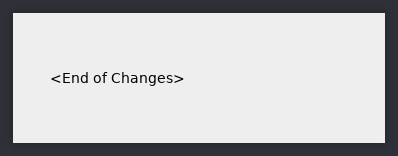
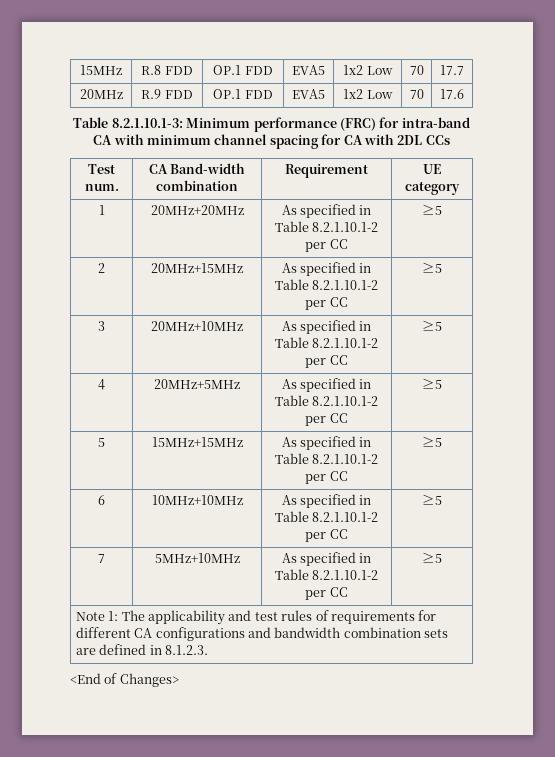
(50, 77) none -> [80,65,122,75] [141,65,193,75] [213,65,273,75] [292,65,325,75] [343,65,393,75] [409,65,424,75] [440,65,464,75] [79,89,123,99] [141,89,193,99] [213,89,273,99] [292,89,325,99] [343,89,393,99] [409,89,424,99] [440,89,464,99] [73,117,470,132] [93,134,450,149] [88,164,115,174] [84,183,119,191] [148,163,246,174] [156,180,238,191] [285,164,368,178] [423,164,441,174] [405,182,460,195] [98,205,105,215] [150,205,244,215] [281,204,372,218] [274,221,379,232] [305,239,348,252] [422,204,442,215] [98,263,105,273] [151,263,243,273] [281,262,372,276] [274,279,379,290] [305,297,348,310] [422,262,442,273] [98,321,105,331] [151,321,243,331] [281,320,372,334] [274,337,379,348] [305,355,348,368] [422,320,442,331] [98,379,105,390] [154,379,240,389] [281,378,372,392] [274,395,379,406] [305,413,348,426] [422,378,442,389] [98,438,105,447] [151,437,243,447] [281,436,372,450] [274,453,379,464] [305,471,348,484] [422,436,442,447] [98,495,105,505] [151,495,243,505] [281,494,372,508] [274,511,379,522] [305,529,348,542] [422,494,442,505] [98,554,105,563] [154,553,240,563] [281,552,372,566] [274,569,379,580] [305,587,348,600] [422,552,442,563] [75,610,437,625] [75,627,449,641] [75,644,209,655] 15MHz | R.8 FDD | OP.1 FDD | EVA5 | 1x2 Low | 70 | 17.7 // 20MHz | R.9 FDD | OP.1 FDD | EVA5 | 1x2 Low | 70 | 17.6 // Table 8.2.1.10.1-3: Minimum performance (FRC) for intra-band CA with minimum channel spacing for CA with 2DL CCs // Test num. | CA Band-width combination | Requirement | UE category // 1 | 20MHz+20MHz | As specified in Table 8.2.1.10.1-2 per CC | ≥5 // 2 | 20MHz+15MHz | As specified in Table 8.2.1.10.1-2 per CC | ≥5 // 3 | 20MHz+10MHz | As specified in Table 8.2.1.10.1-2 per CC | ≥5 // 4 | 20MHz+5MHz | As specified in Table 8.2.1.10.1-2 per CC | ≥5 // 5 | 15MHz+15MHz | As specified in Table 8.2.1.10.1-2 per CC | ≥5 // 6 | 10MHz+10MHz | As specified in Table 8.2.1.10.1-2 per CC | ≥5 // 7 | 5MHz+10MHz | As specified in Table 8.2.1.10.1-2 per CC | ≥5 // Note 1: The applicability and test rules of requirements for different CA configurations and bandwidth combination sets are defined in 8.1.2.3. //

